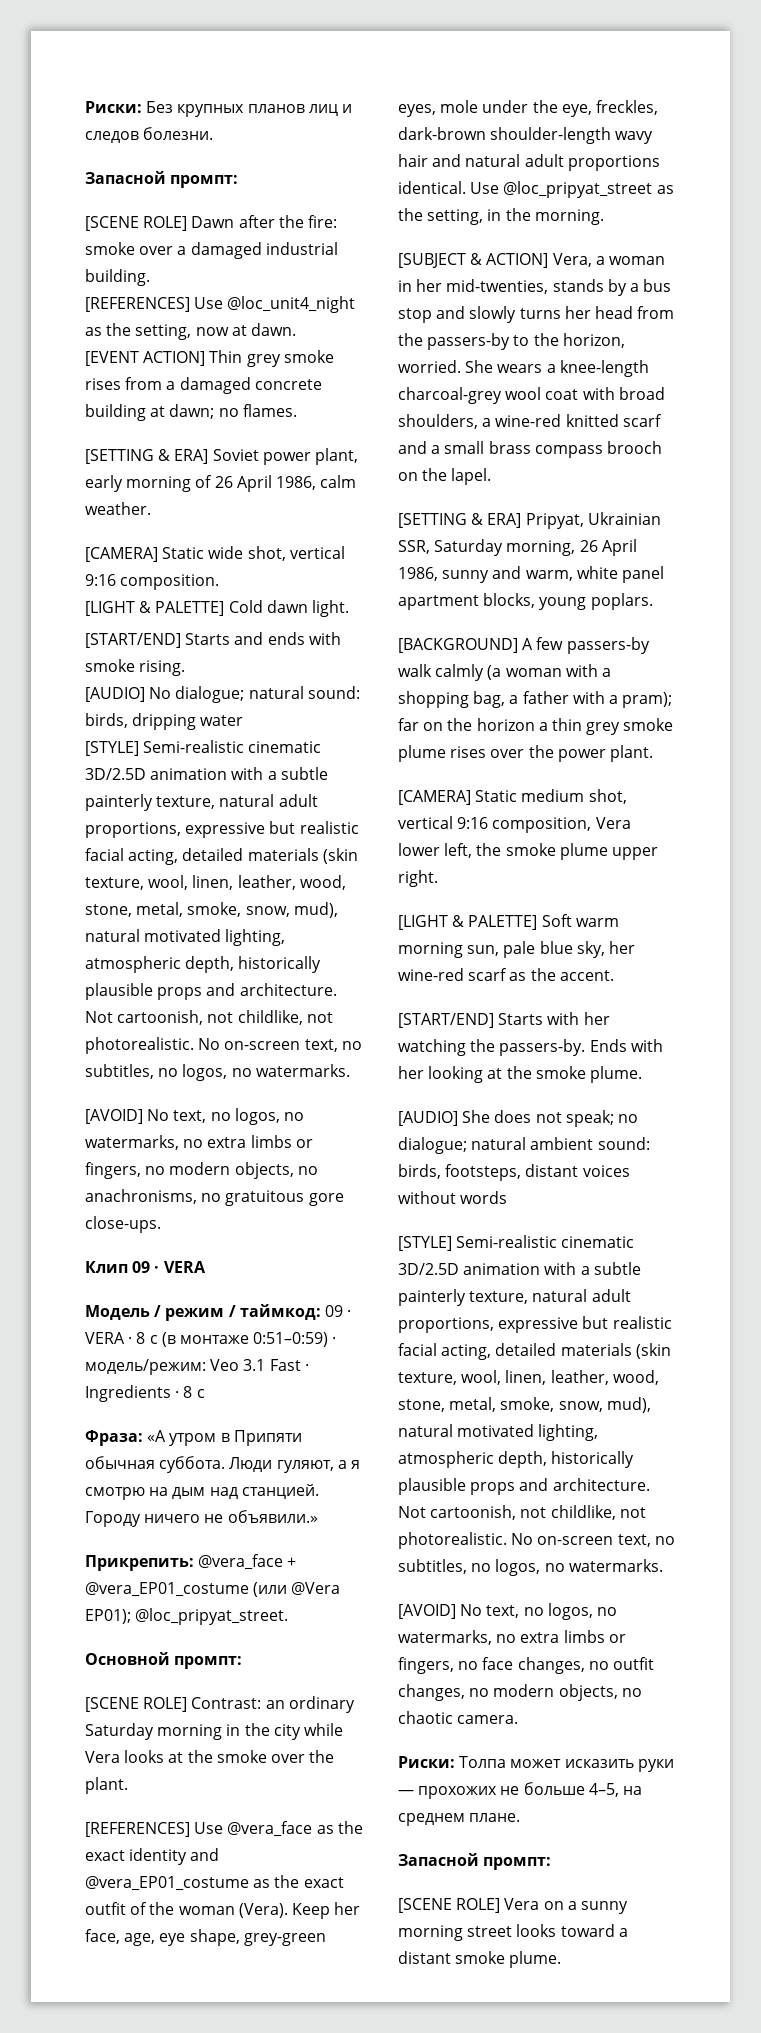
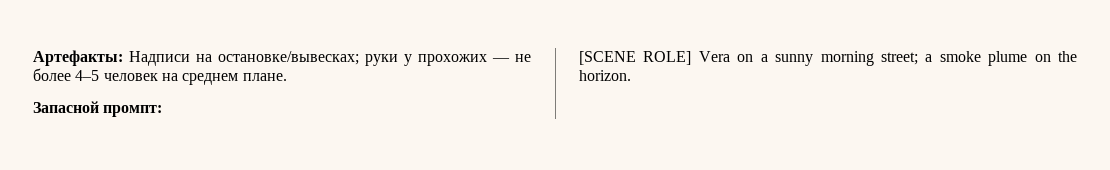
[85,101,352,117] [85,127,214,143] [85,171,239,188] [85,215,337,231] [85,242,338,259] [85,269,150,286] [85,296,356,313] [85,323,296,340] [85,350,334,367] [85,377,322,394] [85,404,297,421] [85,448,358,465] [85,475,357,492] [85,502,151,515] [85,546,345,562] [85,574,220,590] [85,600,349,617] [85,632,341,648] [85,659,186,676] [85,686,360,703] [85,713,244,730] [85,740,322,756] [85,767,328,780] [85,794,318,811] [85,821,359,838] [85,848,358,865] [85,875,346,890] [85,902,338,918] [85,929,286,946] [85,956,322,973] [85,983,337,1000] [85,1010,333,1025] [85,1037,362,1054] [85,1064,350,1081] [85,1108,304,1125] [85,1135,313,1150] [85,1162,318,1179] [85,1189,344,1206] [85,1216,161,1233] [85,1261,206,1273] [85,1304,352,1321] [85,1332,337,1347] [85,1359,309,1375] [85,1385,205,1402] [85,1430,302,1446] [85,1456,360,1473] [85,1484,319,1500] [85,1510,318,1527] [85,1554,297,1571] [85,1582,341,1597] [85,1608,289,1625] [85,1652,243,1669] [85,1696,355,1713] [85,1723,343,1740] [85,1750,335,1763] [85,1777,128,1794] [85,1821,363,1837] [85,1848,220,1865] [85,1875,344,1891] [85,1902,361,1919] [85,1929,326,1946] [398,100,658,117] [398,127,654,144] [398,154,660,171] [398,181,674,198] [398,208,604,225] [398,253,665,268] [398,279,672,296] [398,306,675,323] [398,333,625,350] [398,360,649,377] [398,387,665,404] [398,414,662,429] [398,441,662,458] [398,468,492,485] [398,512,661,529] [398,539,637,556] [398,566,664,583] [398,593,653,610] [398,637,650,654] [398,664,611,681] [398,691,673,708] [398,718,674,735] [398,745,653,762] [398,789,627,805] [398,816,631,833] [398,843,658,860] [398,870,438,887] [398,914,619,930] [398,941,635,958] [398,968,614,981] [398,1012,610,1028] [398,1039,663,1056] [398,1066,642,1083] [398,1110,638,1127] [398,1137,650,1154] [398,1164,630,1181] [398,1191,508,1204] [398,1235,635,1251] [398,1262,641,1275] [398,1289,631,1306] [398,1316,672,1333] [398,1343,671,1360] [398,1370,659,1385] [398,1397,651,1413] [398,1424,599,1441] [398,1451,635,1468] [398,1478,650,1495] [398,1505,646,1520] [398,1532,675,1549] [398,1559,663,1576] [398,1603,617,1620] [398,1630,626,1645] [398,1657,654,1674] [398,1684,642,1701] [398,1711,519,1724] [398,1756,674,1772] [398,1782,619,1799] Риски: Без крупных планов лиц и следов болезни. // Запасной промпт: // [SCENE ROLE] Dawn after the fire: smoke over a damaged industrial building. // [REFERENCES] Use @loc_unit4_night as the setting, now at dawn. // [EVENT ACTION] Thin grey smoke rises from a damaged concrete building at dawn; no flames. // [SETTING & ERA] Soviet power plant, early morning of 26 April 1986, calm weather. // [CAMERA] Static wide shot, vertical 9:16 composition. // [LIGHT & PALETTE] Cold dawn light. // [START/END] Starts and ends with smoke rising. // [AUDIO] No dialogue; natural sound: birds, dripping water // [STYLE] Semi-realistic cinematic 3D/2.5D animation with a subtle painterly texture, natural adult proportions, expressive but realistic facial acting, detailed materials (skin texture, wool, linen, leather, wood, stone, metal, smoke, snow, mud), natural motivated lighting, atmospheric depth, historically plausible props and architecture. Not cartoonish, not childlike, not photorealistic. No on-screen text, no subtitles, no logos, no watermarks. // [AVOID] No text, no logos, no watermarks, no extra limbs or fingers, no modern objects, no anachronisms, no gratuitous gore close-ups. // Клип 09 · VERA // Модель / режим / таймкод: 09 · VERA · 8 с (в монтаже 0:51–0:59) · модель/режим: Veo 3.1 Fast · Ingredients · 8 с // Фраза: «А утром в Припяти обычная суббота. Люди гуляют, а я смотрю на дым над станцией. Городу ничего не объявили.» // Прикрепить: @vera_face + @vera_EP01_costume (или @Vera EP01); @loc_pripyat_street. // Основной промпт: // [SCENE ROLE] Contrast: an ordinary Saturday morning in the city while Vera looks at the smoke over the plant. // [REFERENCES] Use @vera_face as the exact identity and @vera_EP01_costume as the exact outfit of the woman (Vera). Keep her face, age, eye shape, grey-green eyes, mole under the eye, freckles, dark-brown shoulder-length wavy hair and natural adult proportions identical. Use @loc_pripyat_street as the setting, in the morning. // [SUBJECT & ACTION] Vera, a woman in her mid-twenties, stands by a bus stop and slowly turns her head from the passers-by to the horizon, worried. She wears a knee-length charcoal-grey wool coat with broad shoulders, a wine-red knitted scarf and a small brass compass brooch on the lapel. // [SETTING & ERA] Pripyat, Ukrainian SSR, Saturday morning, 26 April 1986, sunny and warm, white panel apartment blocks, young poplars. // [BACKGROUND] A few passers-by walk calmly (a woman with a shopping bag, a father with a pram); far on the horizon a thin grey smoke plume rises over the power plant. // [CAMERA] Static medium shot, vertical 9:16 composition, Vera lower left, the smoke plume upper right. // [LIGHT & PALETTE] Soft warm morning sun, pale blue sky, her wine-red scarf as the accent. // [START/END] Starts with her watching the passers-by. Ends with her looking at the smoke plume. // [AUDIO] She does not speak; no dialogue; natural ambient sound: birds, footsteps, distant voices without words // [STYLE] Semi-realistic cinematic 3D/2.5D animation with a subtle painterly texture, natural adult proportions, expressive but realistic facial acting, detailed materials (skin texture, wool, linen, leather, wood, stone, metal, smoke, snow, mud), natural motivated lighting, atmospheric depth, historically plausible props and architecture. Not cartoonish, not childlike, not photorealistic. No on-screen text, no subtitles, no logos, no watermarks. // [AVOID] No text, no logos, no watermarks, no extra limbs or fingers, no face changes, no outfit changes, no modern objects, no chaotic camera. // Риски: Толпа может исказить руки — прохожих не больше 4–5, -> [33,50,531,66] [33,68,158,81] Артефакты: Надписи на остановке/вывесках; руки у прохожих — не более 4–5 человек
[467,1924,628,1937] [398,1951,562,1968] street looks toward a distant smoke plume. -> [880,51,1077,66] [579,70,631,81] street; a smoke plume on the horizon.

